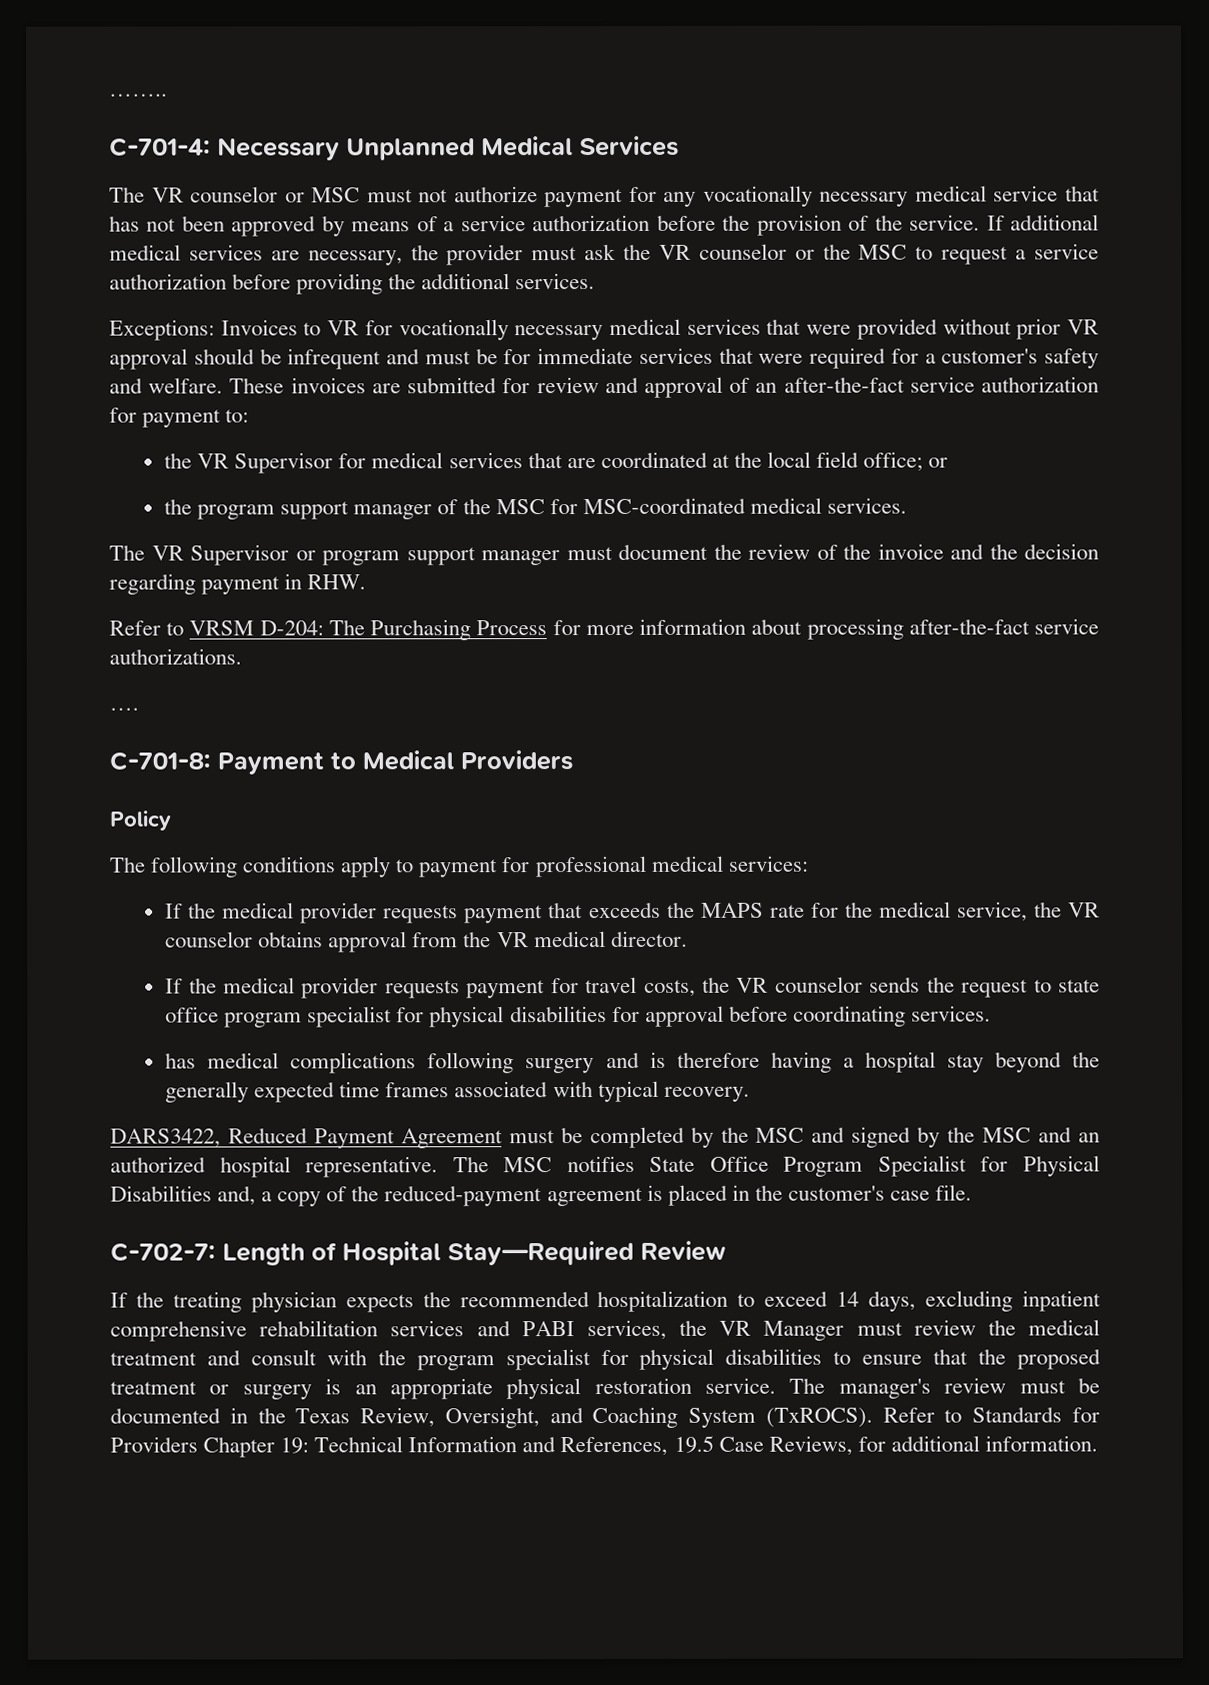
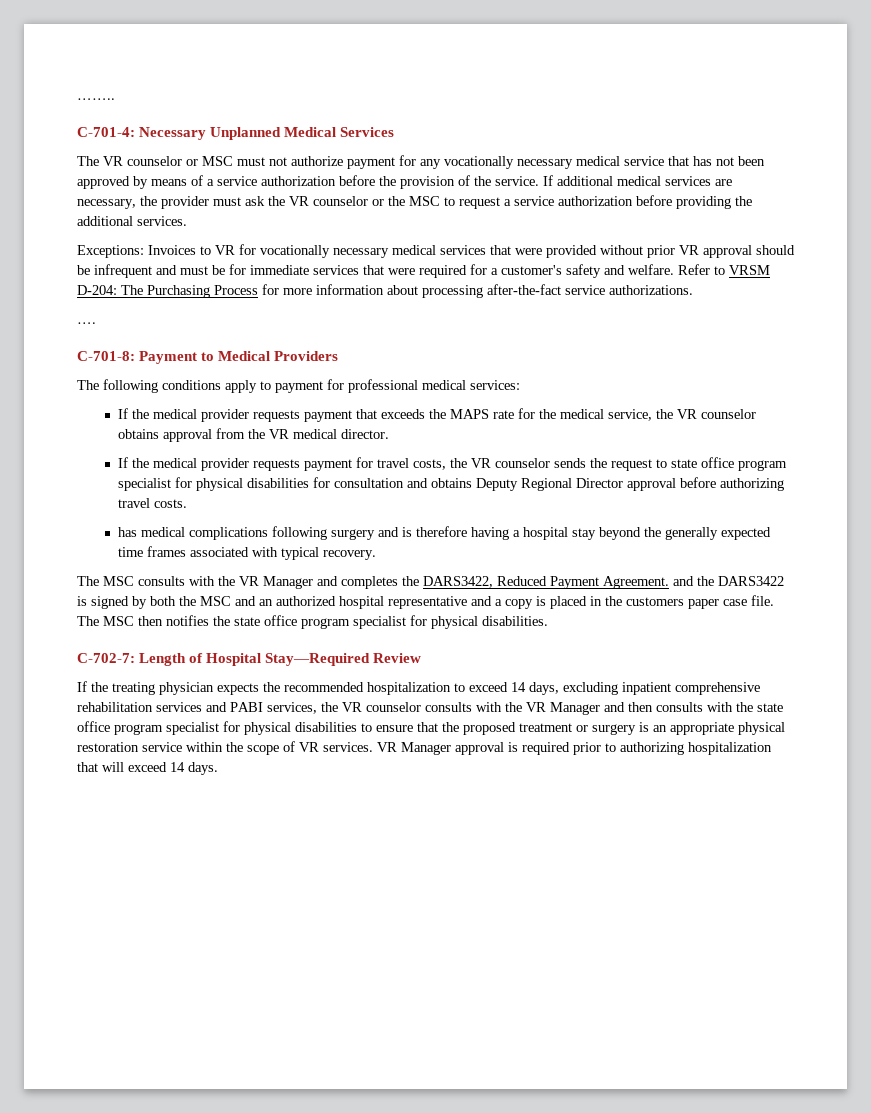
[229,376,1099,398] [109,407,250,428] [164,451,949,474] [164,497,907,520] [109,543,1099,566] [109,573,367,595] These invoices are submitted for review and approval of an after-the-fact service authorization for payment to: // the VR Supervisor for medical services that are coordinated at the local field office; or // the program support manager of the MSC for MSC-coordinated medical services. // The VR Supervisor or program support manager must document the review of the invoice and the decision regarding payment in RHW. // -> (674, 269) none
[109,810,171,831] // Policy -> (339, 356) none
[644,1005,991,1027] approval before coordinating services. -> [334,477,785,491] [118,498,188,508] consultation and obtains Deputy Regional Director approval before authorizing travel costs.
[110,1126,846,1149] DARS3422, Reduced Payment Agreement must be completed by the MSC and -> [77,576,784,589] [77,596,87,606] The MSC consults with the VR Manager and completes the DARS3422, Reduced Payment Agreement. and the DARS3422 is
(941, 1137) none -> [150,596,176,606] both
[305,1155,1100,1178] [110,1185,643,1207] representative. The MSC notifies State Office Program Specialist for Physical Disabilities and, a copy of the reduced-payment agreement -> [388,596,533,609] representative and a copy
[787,1185,885,1201] customer's -> [626,597,719,609] customers paper
(973, 1192) none -> [77,615,548,629] The MSC then notifies the state office program specialist for physical disabilities.
[763,1319,1100,1341] [110,1349,406,1366] Manager must review the medical treatment and consult with the -> [366,702,783,715] [77,721,110,732] counselor consults with the VR Manager and then consults with the state office
[705,1377,1100,1399] [110,1406,1100,1429] [110,1435,1098,1458] service. The manager's review must be documented in the Texas Review, Oversight, and Coaching System (TxROCS). Refer to Standards for Providers Chapter 19: Technical Information and References, 19.5 Case Reviews, for additional information. -> [142,741,772,755] [77,762,218,775] service within the scope of VR services. VR Manager approval is required prior to authorizing hospitalization that will exceed 14 days.

